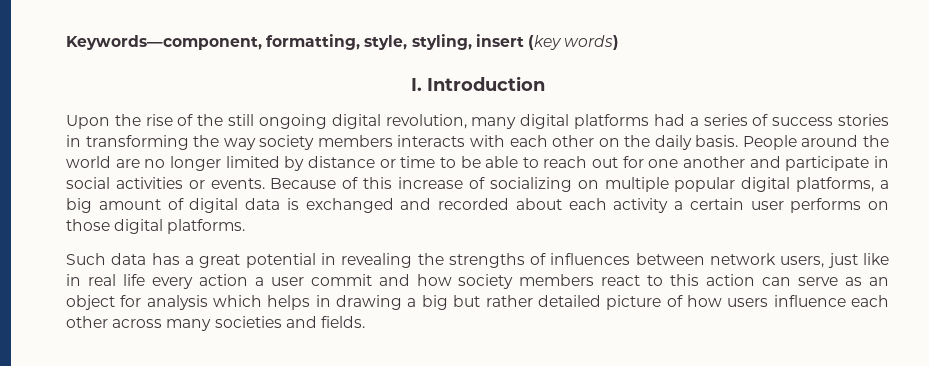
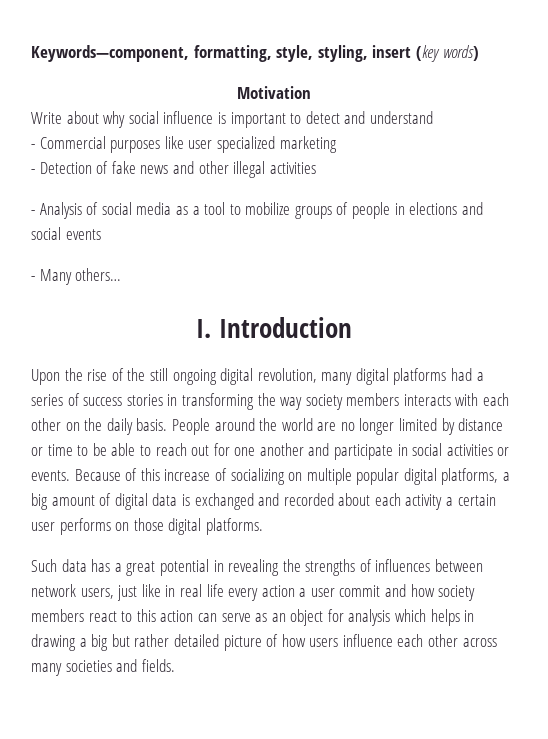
(620, 42) none -> [237,86,311,99] [31,111,433,128] [31,136,337,153] [31,161,316,178] [31,202,483,219] [31,227,101,240] [31,268,122,285] // Motivation // Write about why social influence is important to detect and understand // - Commercial purposes like user specialized marketing // - Detection of fake news and other illegal activities // - Analysis of social media as a tool to mobilize groups of people in elections and social events // - Many others…

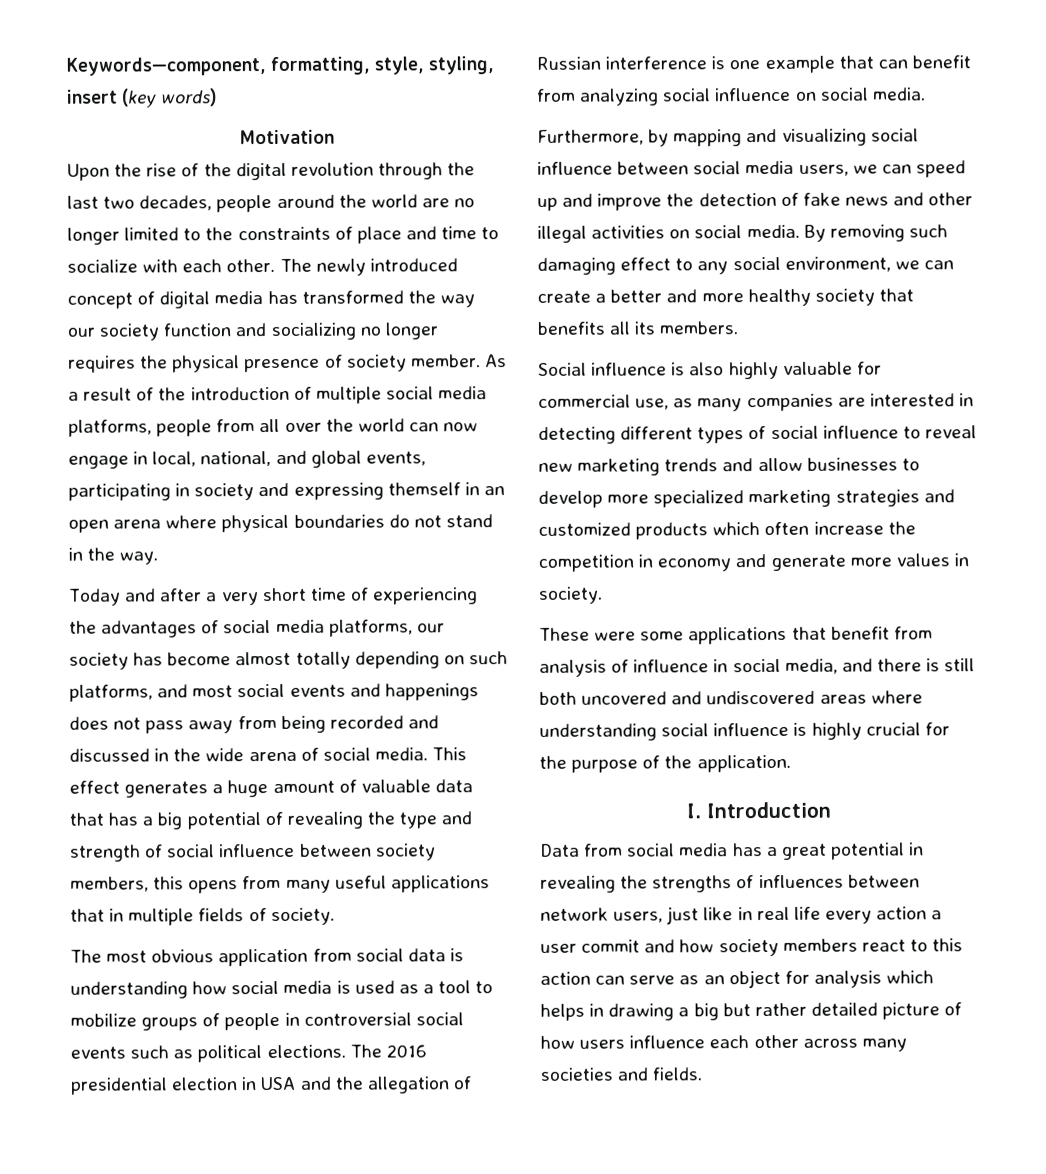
[31,111,433,128] [31,136,337,153] [31,161,316,178] [31,202,172,219] Write about why social influence is important to detect and understand // - Commercial purposes like user specialized marketing // - Detection of fake news and other illegal activities // - Analysis of social media -> [67,162,476,181] [67,194,476,213] [67,226,500,245] [67,258,458,276] [67,290,475,309] [67,322,439,341] [68,354,507,373] [68,386,488,404] [68,418,479,437] [68,450,426,469] [68,482,505,501] [68,514,493,533] [68,547,159,565] [69,587,479,606] [69,619,445,638] [69,651,508,670] [69,683,479,702] [69,715,439,734] [69,747,468,762] [69,779,473,798] [69,811,473,830] [70,843,436,862] [70,875,490,894] [70,907,335,926] [70,948,464,967] [70,980,395,999] Upon the rise of the digital revolution through the last two decades, people around the world are no longer limited to the constraints of place and time to socialize with each other. The newly introduced concept of digital media has transformed the way our society function and socializing no longer requires the physical presence of society member. As a result of the introduction of multiple social media platforms, people from all over the world can now engage in local, national, and global events, participating in society and expressing themself in an open arena where physical boundaries do not stand in the way. // Today and after a very short time of experiencing the advantages of social media platforms, our society has become almost totally depending on such platforms, and most social events and happenings does not pass away from being recorded and discussed in the wide arena of social media. This effect generates a huge amount of valuable data that has a big potential of revealing the type and strength of social influence between society members, this opens from many useful applications that in multiple fields of society. // The most obvious application from social data is understanding how social media is used
[409,202,483,215] [31,227,101,240] [31,268,122,285] [196,317,352,338] [31,368,484,385] [31,393,510,410] [31,418,504,435] [31,443,510,460] [31,468,511,485] [31,493,496,510] [31,518,263,535] [31,559,87,572] elections and social events // - Many others… // I. Introduction // Upon the rise of the still ongoing digital revolution, many digital platforms had a series of success stories in transforming the way society members interacts with each other on the daily basis. People around the world are no longer limited by distance or time to be able to reach out for one another and participate in social activities or events. Because of this increase of socializing on multiple popular digital platforms, a big amount of digital data is exchanged and recorded about each activity a certain user performs on those digital platforms. // Such data -> [303,1012,464,1026] [70,1044,427,1063] [70,1076,472,1095] [536,55,971,74] [537,87,926,106] [537,128,919,147] [537,160,966,178] [537,192,974,211] [537,224,948,243] [537,256,954,275] [537,288,914,307] [537,321,739,335] [538,361,882,380] [538,393,974,412] [538,425,977,444] [538,457,920,476] [538,489,955,508] [538,521,916,540] [538,553,969,572] [538,586,603,604] [539,626,933,645] [539,658,976,677] [539,690,923,705] [539,722,950,741] [539,754,791,773] [686,801,831,819] [540,843,729,857] controversial social events such as political elections. The 2016 presidential election in USA and the allegation of Russian interference is one example that can benefit from analyzing social influence on social media. // Furthermore, by mapping and visualizing social influence between social media users, we can speed up and improve the detection of fake news and other illegal activities on social media. By removing such damaging effect to any social environment, we can create a better and more healthy society that benefits all its members. // Social influence is also highly valuable for commercial use, as many companies are interested in detecting different types of social influence to reveal new marketing trends and allow businesses to develop more specialized marketing strategies and customized products which often increase the competition in economy and generate more values in society. // These were some applications that benefit from analysis of influence in social media, and there is still both uncovered and undiscovered areas where understanding social influence is highly crucial for the purpose of the application. // I. Introduction // Data from social media

